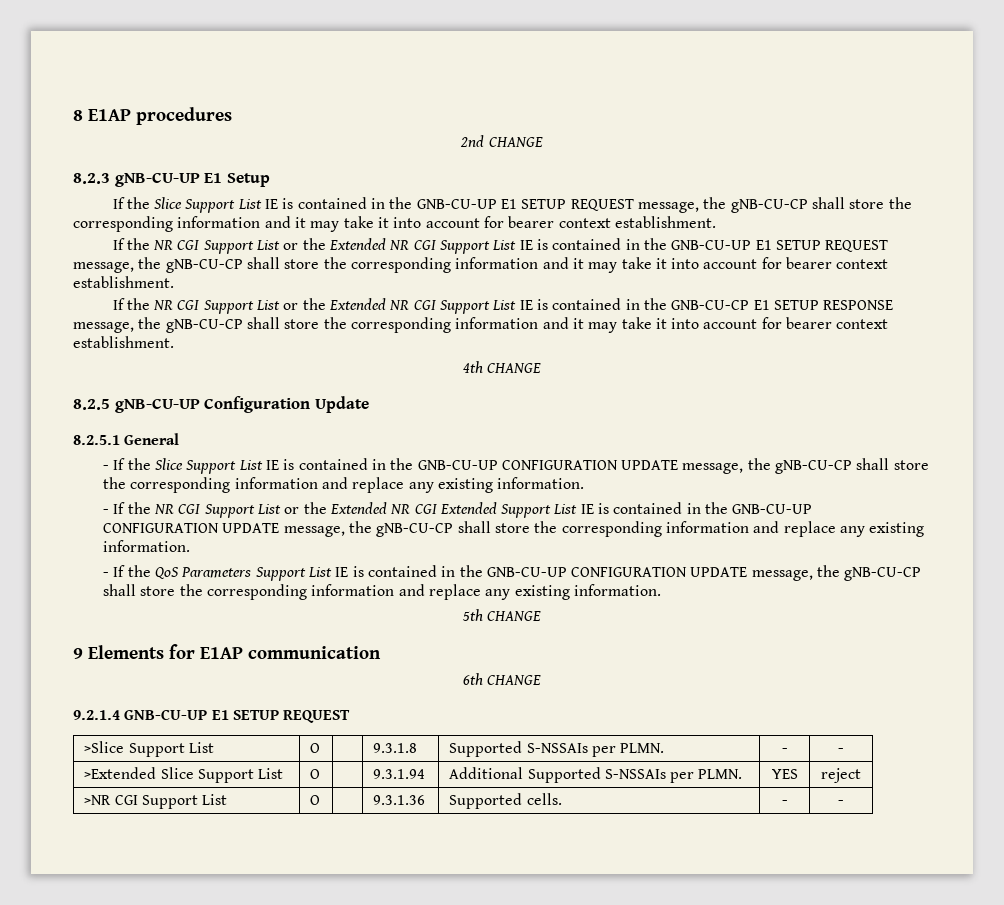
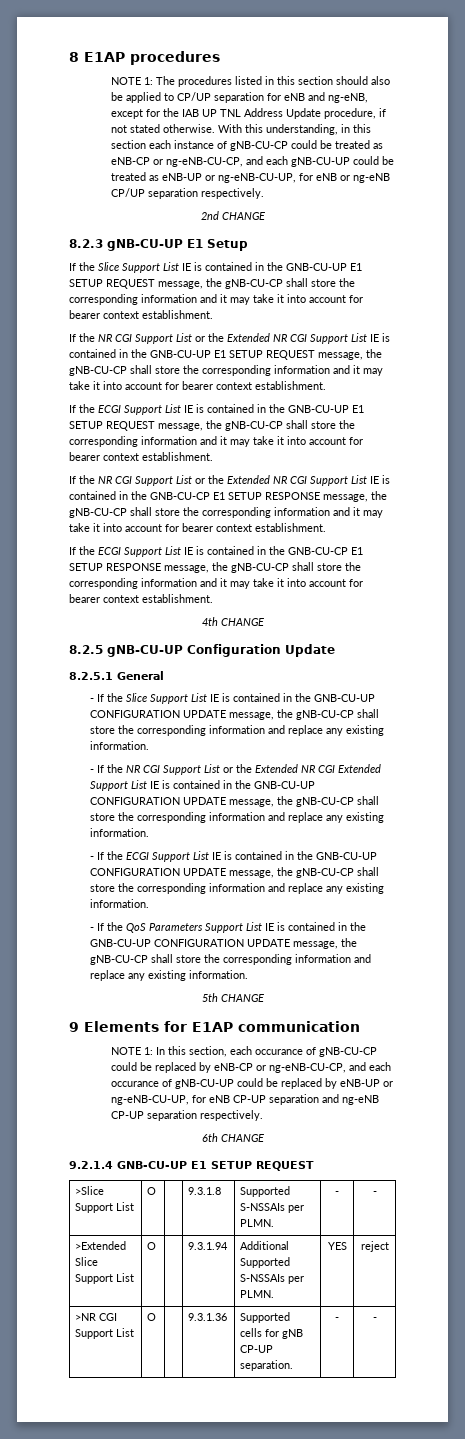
(232, 116) none -> [110,76,390,87] [110,92,368,103] [110,108,386,119] [110,124,371,135] [110,140,383,151] [110,156,394,167] [110,172,390,183] [110,188,264,199] // NOTE 1: The procedures listed in this section should also be applied to CP/UP separation for eNB and ng-eNB, except for the IAB UP TNL Address Update procedure, if not stated otherwise. With this understanding, in this section each instance of gNB-CU-CP could be treated as eNB-CP or ng-eNB-CU-CP, and each gNB-CU-UP could be treated as eNB-UP or ng-eNB-CU-UP, for eNB or ng-eNB CP/UP separation respectively.
(174, 282) none -> [69,404,364,415] [69,420,355,431] [69,436,363,447] [69,452,213,461] // If the ECGI Support List IE is contained in the GNB-CU-UP E1 SETUP REQUEST message, the gNB-CU-CP shall store the corresponding information and it may take it into account for bearer context establishment.
(174, 342) none -> [69,546,363,557] [69,562,361,573] [69,578,363,589] [69,594,213,603] // If the ECGI Support List IE is contained in the GNB-CU-CP E1 SETUP RESPONSE message, the gNB-CU-CP shall store the corresponding information and it may take it into account for bearer context establishment.
(191, 546) none -> [89,851,377,862] [89,867,379,878] [89,883,384,894] [89,899,149,908] // - If the ECGI Support List IE is contained in the GNB-CU-UP CONFIGURATION UPDATE message, the gNB-CU-CP shall store the corresponding information and replace any existing information.
(381, 652) none -> [110,1046,377,1057] [110,1062,391,1073] [110,1078,393,1089] [110,1094,379,1105] [110,1110,263,1121] // NOTE 1: In this section, each occurance of gNB-CU-CP could be replaced by eNB-CP or ng-eNB-CU-CP, and each occurance of gNB-CU-UP could be replaced by eNB-UP or ng-eNB-CU-UP, for eNB CP-UP separation and ng-eNB CP-UP separation respectively.
[526,793,562,805] cells. -> [240,1328,304,1339] [240,1345,274,1353] [240,1360,294,1371] cells for gNB CP-UP separation.

